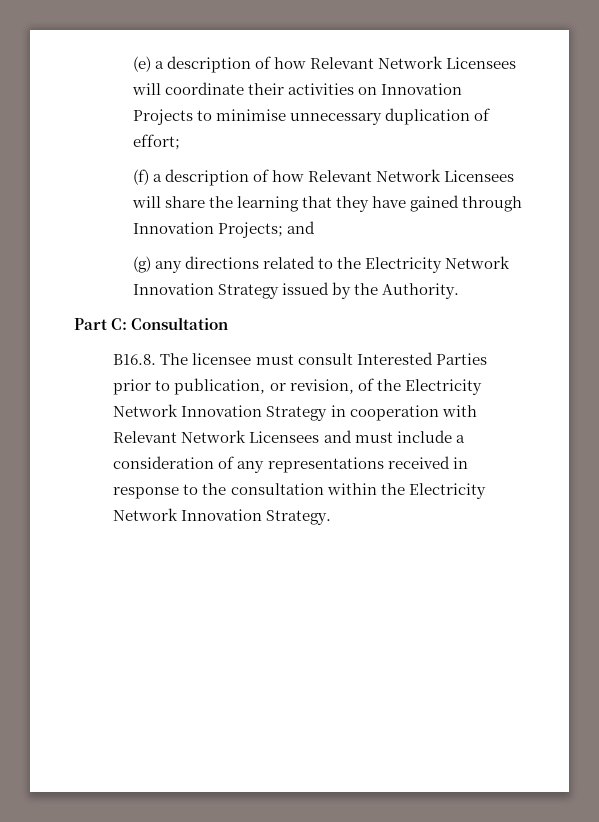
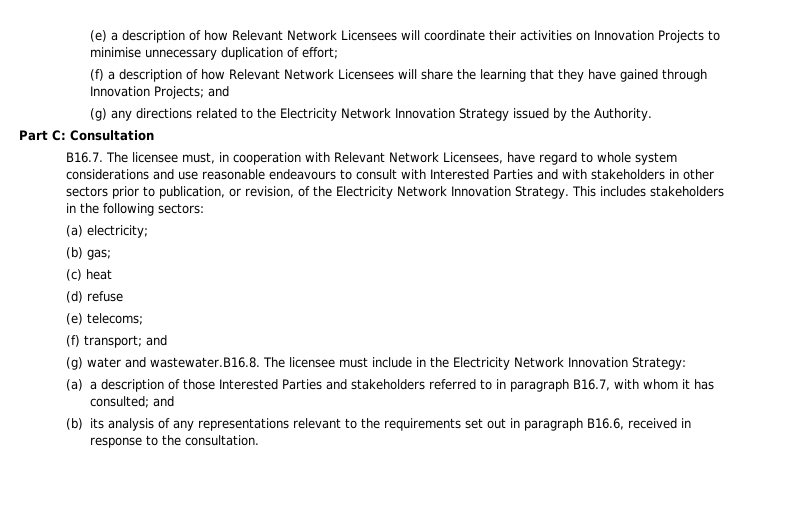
[113,352,487,365] B16.8. The licensee must consult Interested Parties -> [66,152,678,165] [66,169,715,180] [66,186,109,197] B16.7. The licensee must, in cooperation with Relevant Network Licensees, have regard to whole system considerations and use reasonable endeavours to consult with Interested Parties and with stakeholders in other sectors
[266,405,477,421] [113,430,465,443] [113,456,384,473] Strategy in cooperation with Relevant Network Licensees and must include a consideration of any representations -> [515,186,725,199] [66,203,205,216] [66,225,149,238] [66,247,112,260] [66,269,113,281] [66,291,124,303] [66,313,144,325] [66,335,168,348] [66,357,687,370] [66,379,715,392] [90,396,175,408] [66,418,625,431] Strategy. This includes stakeholders in the following sectors: // (a) electricity; // (b) gas; // (c) heat // (d) refuse // (e) telecoms; // (f) transport; and // (g) water and wastewater.B16.8. The licensee must include in the Electricity Network Innovation Strategy: // (a) a description of those Interested Parties and stakeholders referred to in paragraph B16.7, with whom it has consulted; and // (b) its analysis of any representations relevant to the requirements set out in paragraph B16.6,
[230,483,486,499] [113,508,332,525] consultation within the Electricity Network Innovation Strategy. -> [185,435,260,446] consultation.

